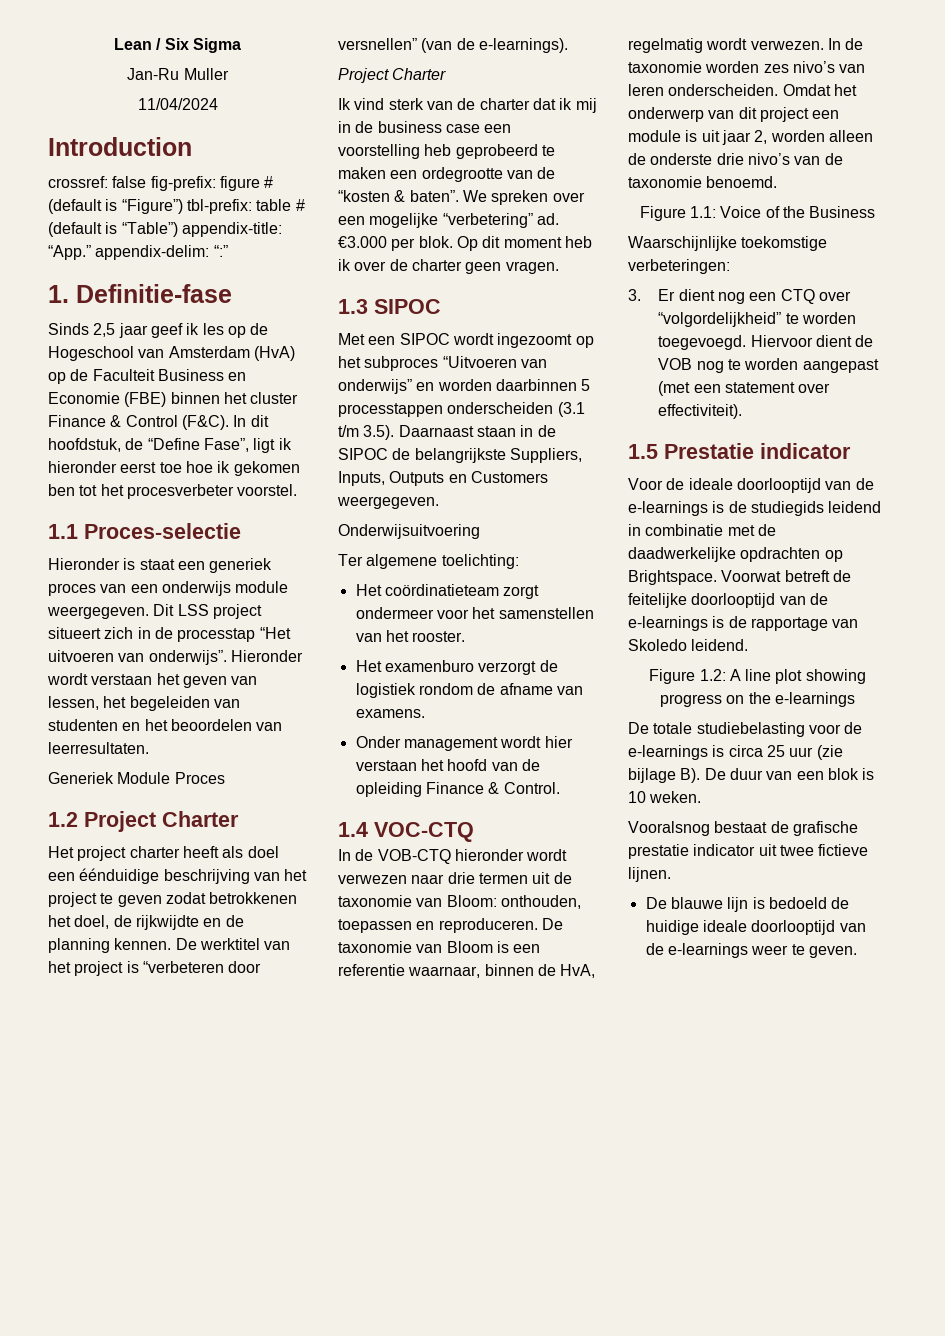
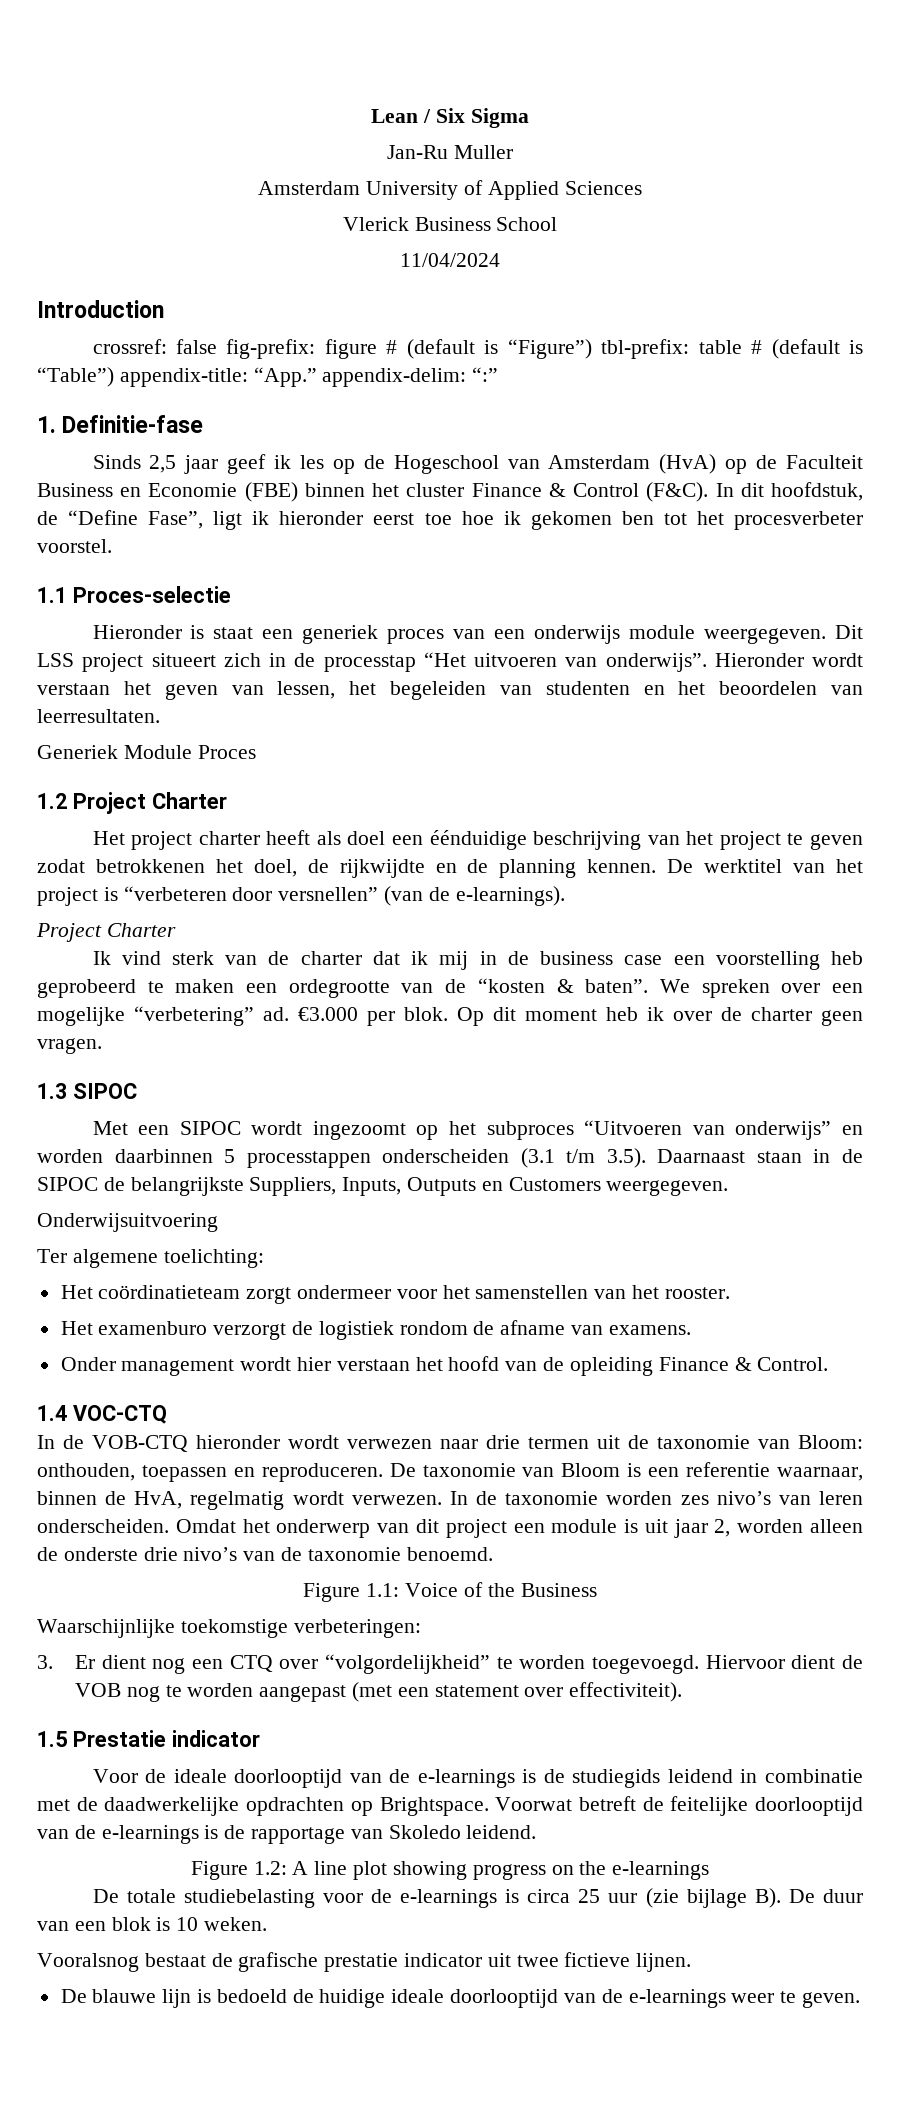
(229, 74) none -> [258,180,642,200] [342,217,558,231] // Amsterdam University of Applied Sciences // Vlerick Business School

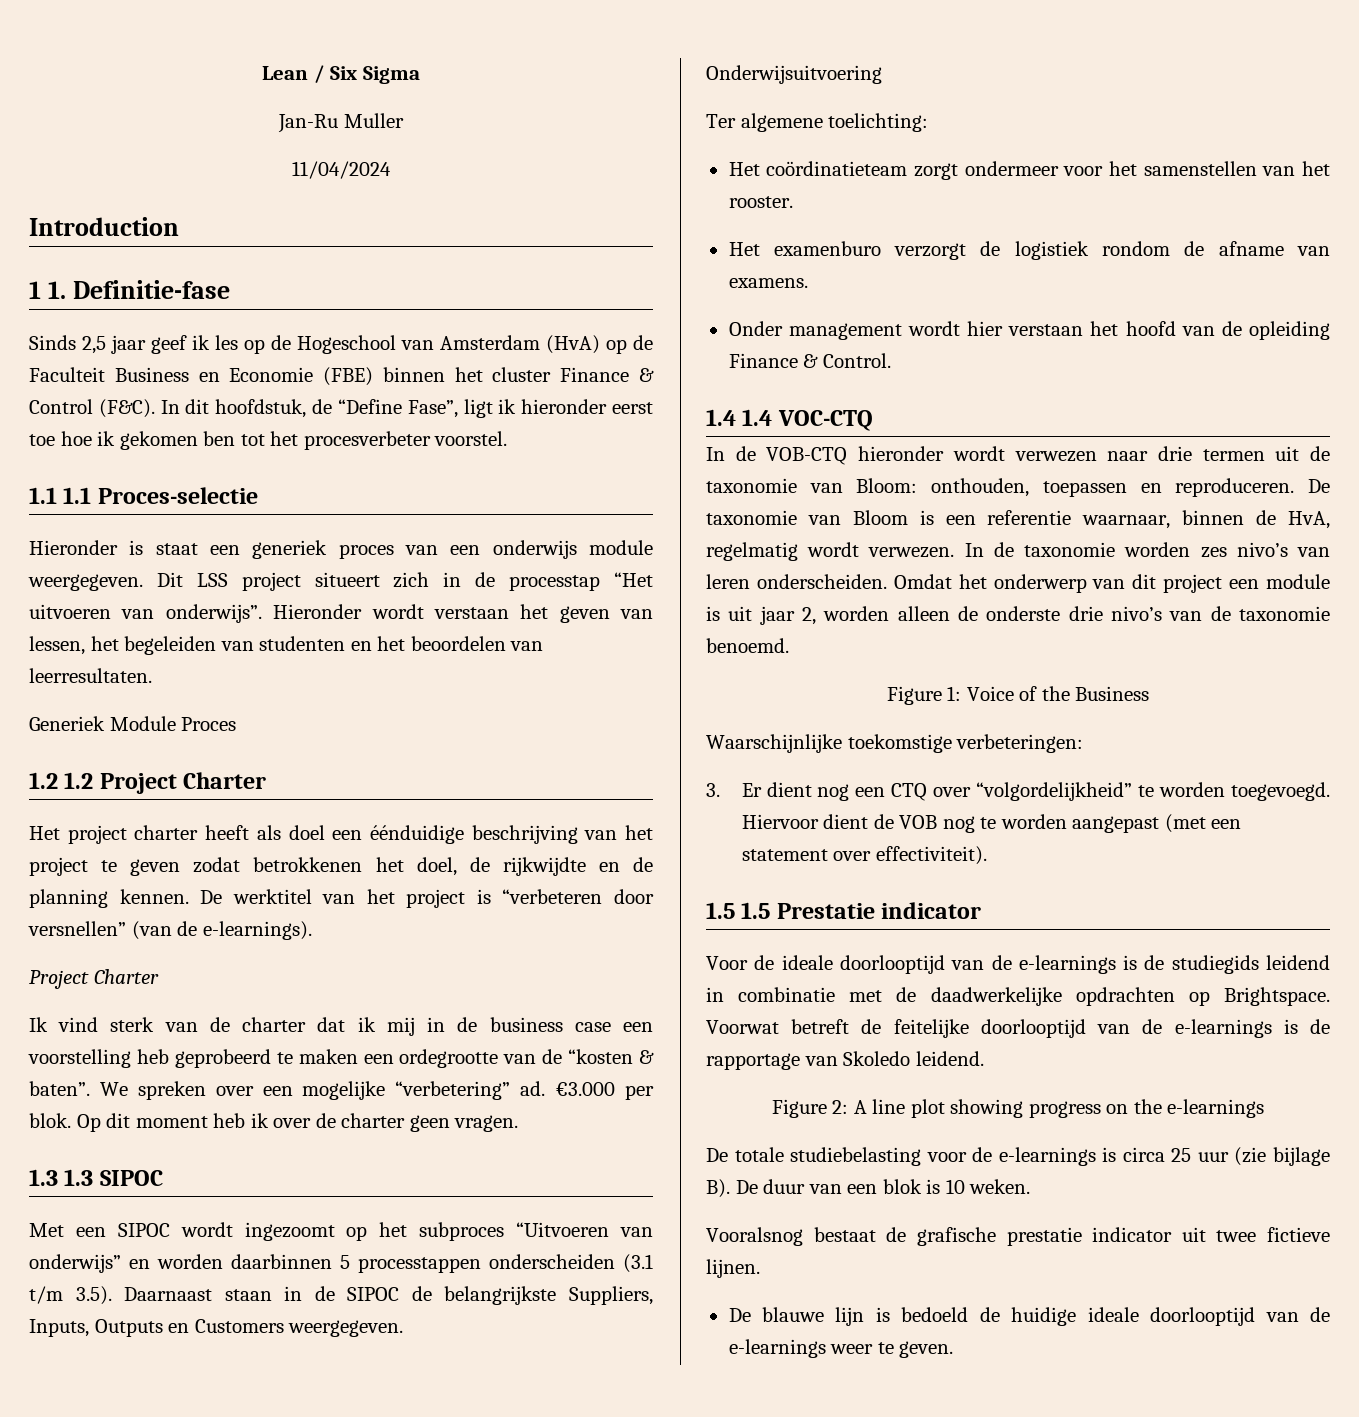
[258,180,642,200] [342,217,558,231] [400,253,500,267] [37,300,164,318] [92,339,863,359] [37,367,499,387] Amsterdam University of Applied Sciences // Vlerick Business School // 11/04/2024 // Introduction // crossref: false fig-prefix: figure # (default is “Figure”) tbl-prefix: table # (default is “Table”) appendix-title: “App.” appendix-delim: “:” // -> [292,161,391,179] [29,217,179,236] [29,281,41,299] 11/04/2024 // Introduction // 1
(67, 595) none -> [63,487,92,504] 1.1
(67, 801) none -> [64,772,94,789] 1.2
(67, 1091) none -> [64,1169,94,1186] 1.3
(67, 1413) none -> [742,409,773,426] 1.4
[366,1583,400,1597] 1.1: -> [947,686,962,701] 1:
(68, 1739) none -> [741,902,771,919] 1.5
[253,1861,287,1875] 1.2: -> [832,1100,849,1114] 2:

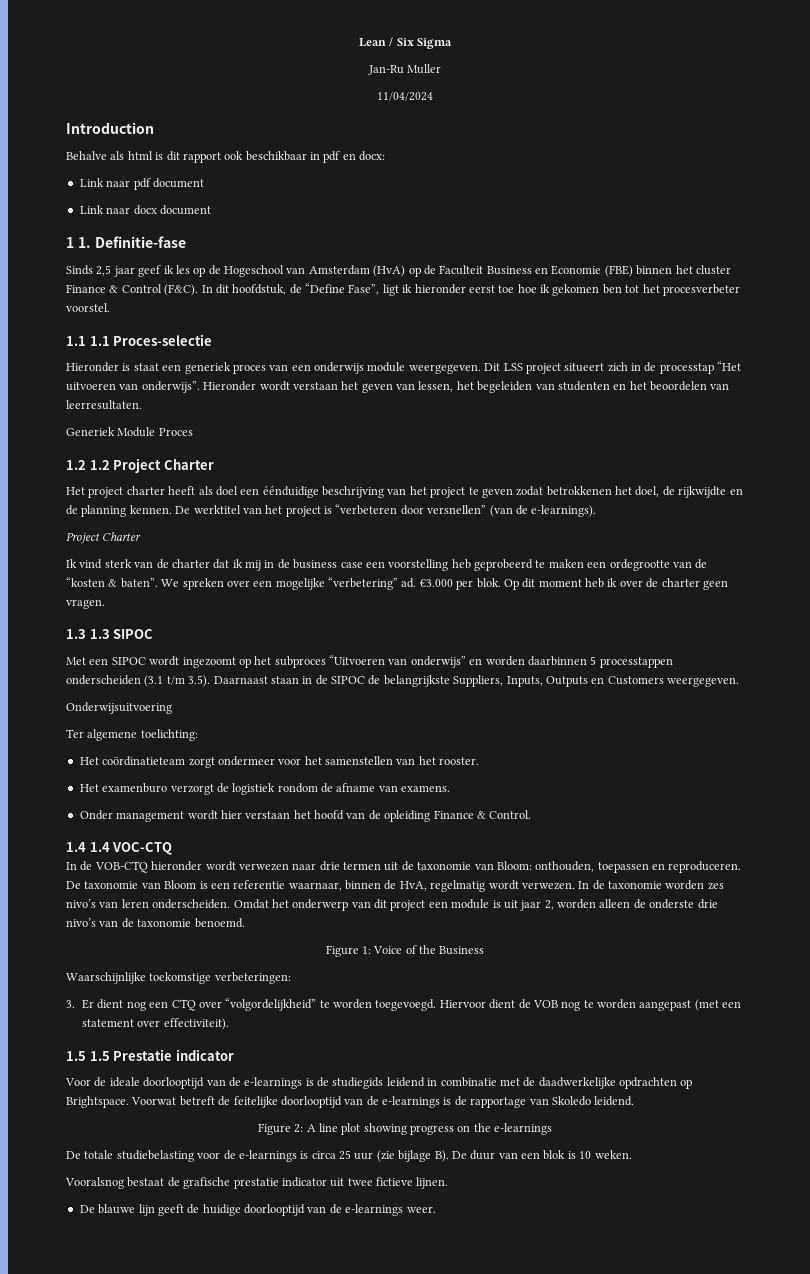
(179, 226) none -> [66,151,386,163] [79,178,204,190] [79,205,211,215] // Behalve als html is dit rapport ook beschikbaar in pdf en docx: // Link naar pdf document // Link naar docx document
[875,1307,969,1322] is bedoeld -> [157,1204,184,1216] geeft
[1087,1307,1330,1326] [728,1339,954,1358] ideale doorlooptijd van de e-learnings weer te geven. -> [244,1204,436,1216] doorlooptijd van de e-learnings weer.

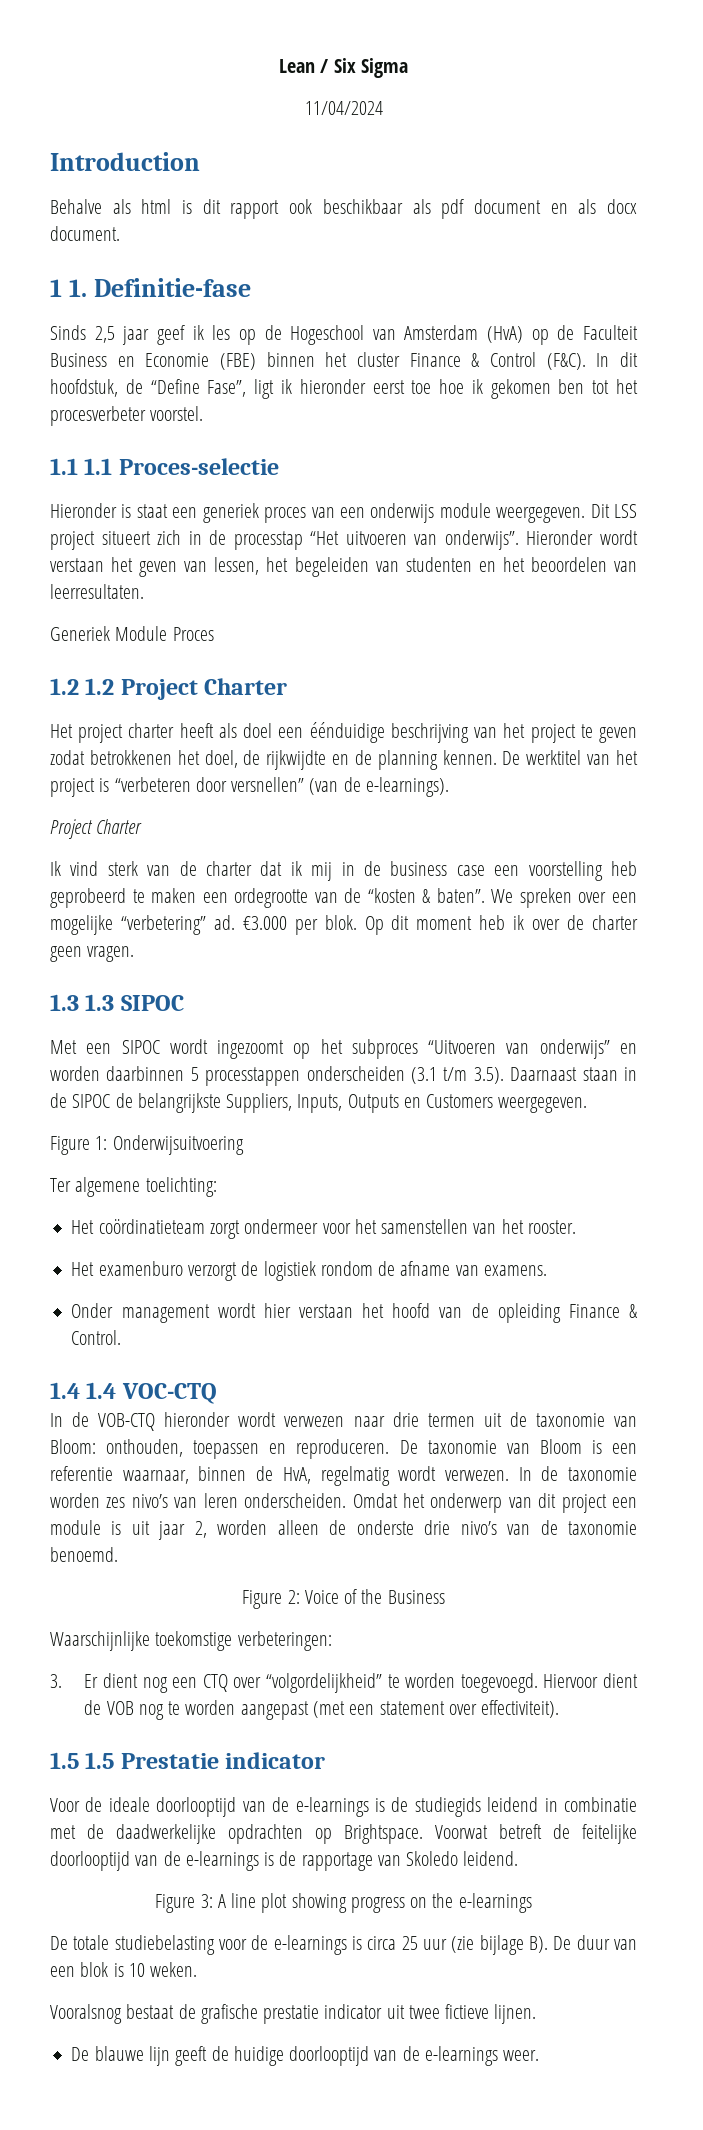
[367,64,442,75] // Jan-Ru Muller -> (408, 68) none
[310,151,386,163] [79,178,204,190] [79,205,211,215] in pdf en docx: // Link naar pdf document // Link naar docx document -> [412,199,637,219] [50,226,120,241] als pdf document en als docx document.
(739, 682) none -> [50,1136,108,1155] Figure 1:
[361,946,371,954] 1: -> [287,1590,300,1604] 2:
[294,1124,304,1133] 2: -> [200,1894,213,1908] 3:

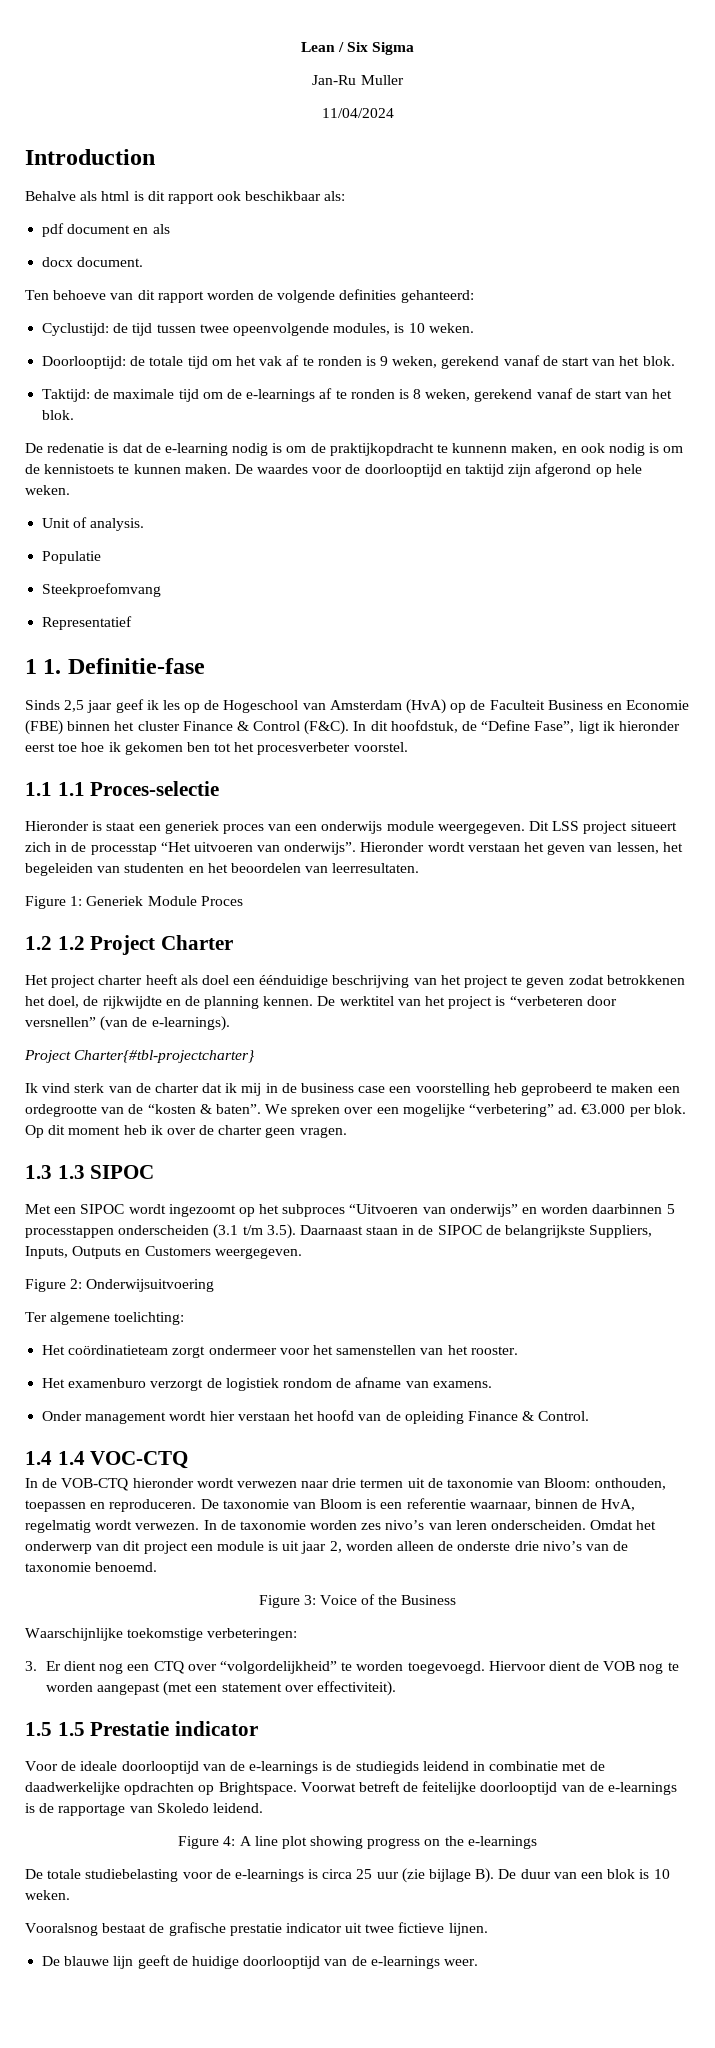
(408, 68) none -> [312,75,404,85] // Jan-Ru Muller
[412,199,431,214] als -> [324,191,346,201] als: //
(597, 206) none -> (170, 229) //
(120, 233) none -> [25,289,474,303] [42,323,474,336] [42,355,675,369] [42,388,673,402] [42,410,75,420] [25,443,684,456] [25,463,642,477] [25,485,70,495] [42,517,145,531] [42,551,102,564] [42,583,162,597] [42,616,133,630] // Ten behoeve van dit rapport worden de volgende definities gehanteerd: // Cyclustijd: de tijd tussen twee opeenvolgende modules, is 10 weken. // Doorlooptijd: de totale tijd om het vak af te ronden is 9 weken, gerekend vanaf de start van het blok. // Taktijd: de maximale tijd om de e-learnings af te ronden is 8 weken, gerekend vanaf de start van het blok. // De redenatie is dat de e-learning nodig is om de praktijkopdracht te kunnenn maken, en ook nodig is om de kennistoets te kunnen maken. De waardes voor de doorlooptijd en taktijd zijn afgerond op hele weken. // Unit of analysis. // Populatie // Steekproefomvang // Representatief
(144, 591) none -> [25,896,83,909] Figure 1:
[96,819,143,834] Charter -> [74,1050,256,1063] Charter{#tbl-projectcharter}
[95,1136,108,1150] 1: -> [70,1279,83,1289] 2:
[287,1590,300,1604] 2: -> [303,1595,316,1605] 3:
[200,1894,213,1908] 3: -> [223,1836,236,1846] 4:

